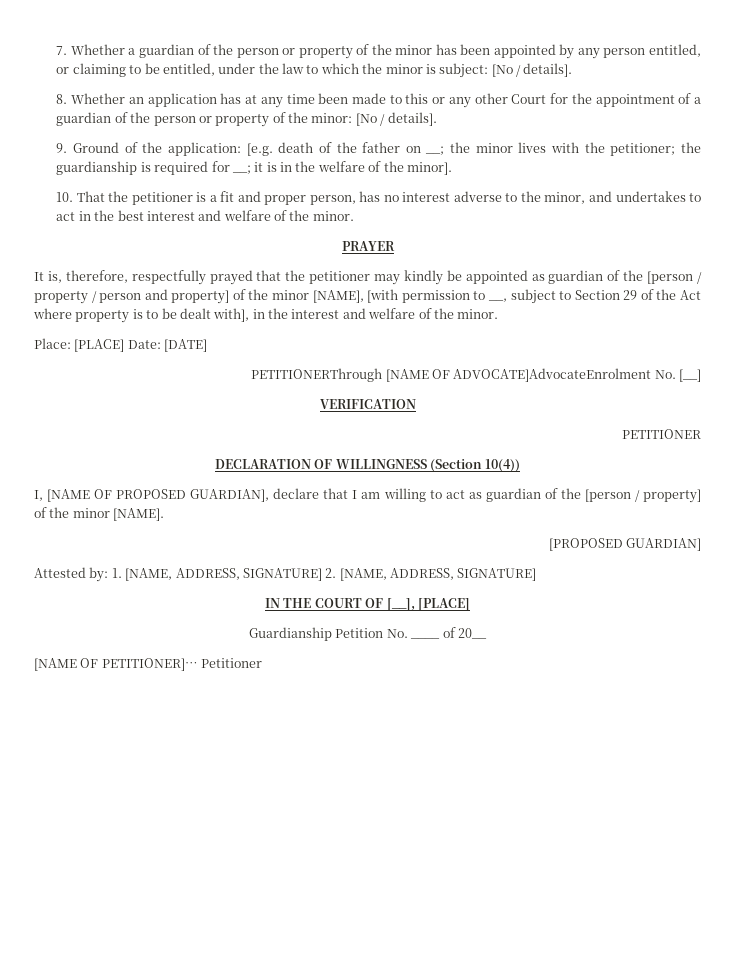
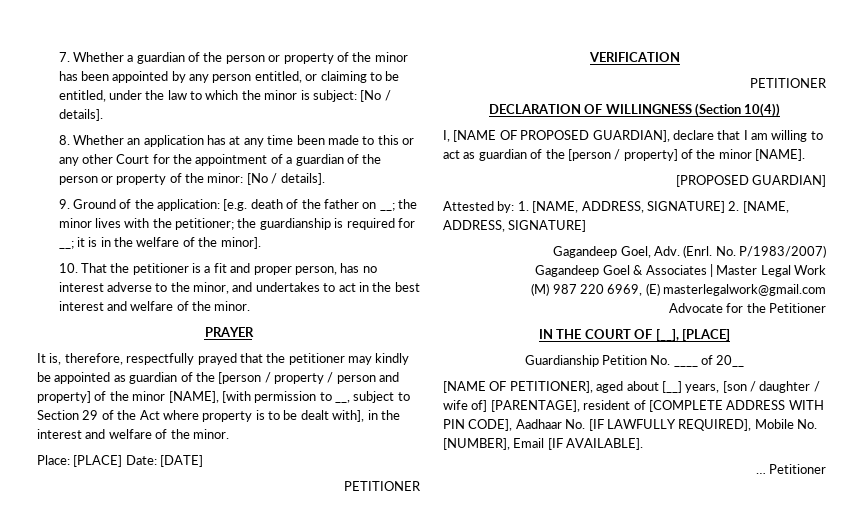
[251,368,701,382] PETITIONERThrough [NAME OF ADVOCATE]AdvocateEnrolment No. [__] -> [344,481,421,491] PETITIONER
(537, 574) none -> [553,245,826,258] [535,264,826,277] [531,283,826,296] [668,303,826,313] // Gagandeep Goel, Adv. (Enrl. No. P/1983/2007) // Gagandeep Goel & Associates | Master Legal Work // (M) 987 220 6969, (E) masterlegalwork@gmail.com // Advocate for the Petitioner
[101,658,198,671] PETITIONER]… -> [509,381,820,393] [443,400,824,412] [443,419,817,431] [443,438,644,450] [755,473,766,474] PETITIONER], aged about [__] years, [son / daughter / wife of] [PARENTAGE], resident of [COMPLETE ADDRESS WITH PIN CODE], Aadhaar No. [IF LAWFULLY REQUIRED], Mobile No. [NUMBER], Email [IF AVAILABLE]. // …

